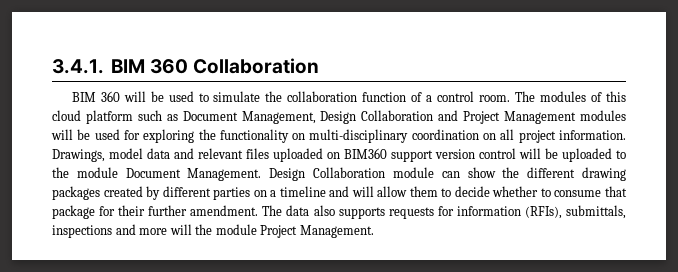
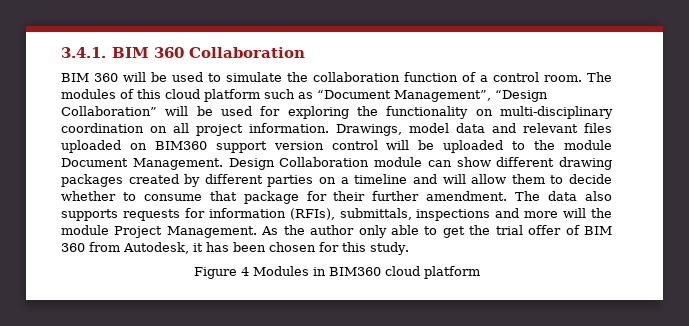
[182,110,627,124] Document Management, Design Collaboration and Project Management modules -> [317,90,548,102] [61,106,157,116] “Document Management”, “Design Collaboration”
[502,167,520,178] the -> (491, 162) none
(374, 231) none -> [261,225,613,238] [61,242,409,255] [193,266,480,279] As the author only able to get the trial offer of BIM 360 from Autodesk, it has been chosen for this study. // Figure 4 Modules in BIM360 cloud platform

